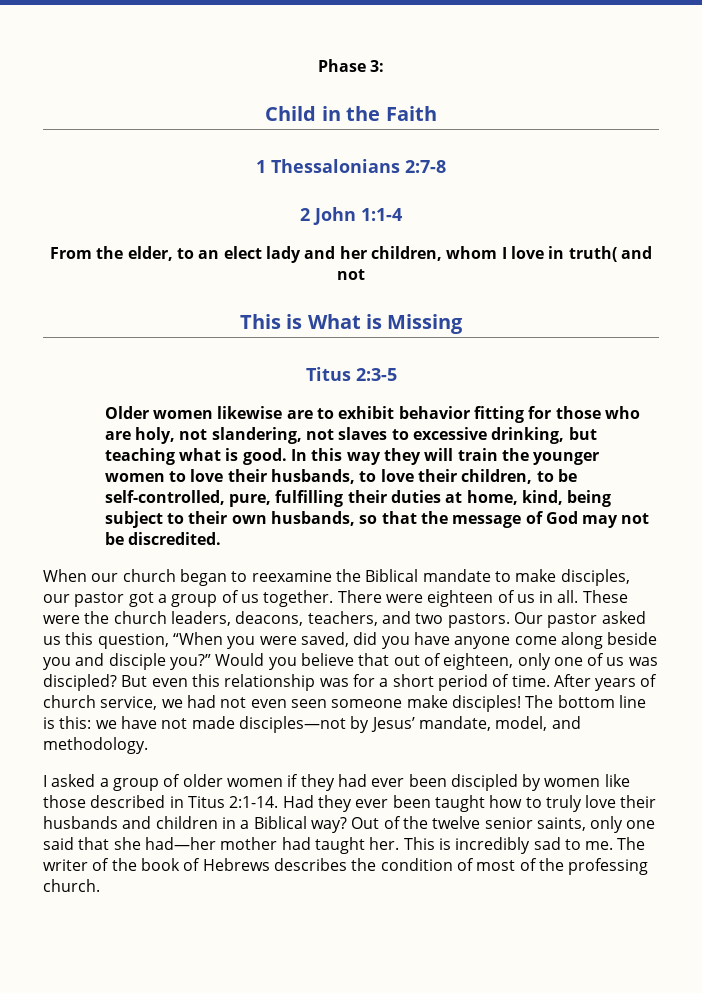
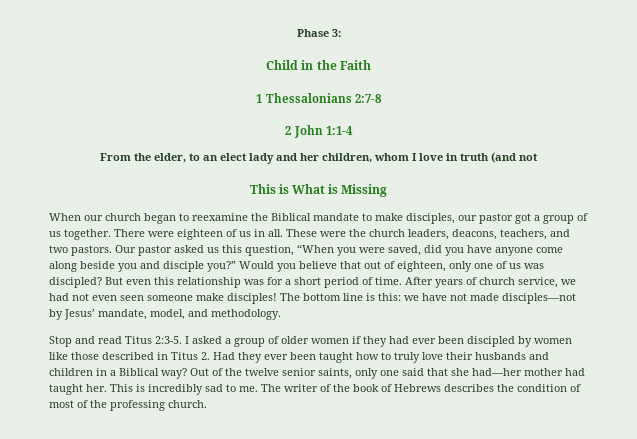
[568,246,652,262] truth( and -> [460,152,516,163] truth (and
[305,367,397,381] [104,406,640,423] [104,427,597,444] [104,448,600,465] [104,469,577,484] [104,490,612,507] [104,511,650,528] [104,532,221,545] // Titus 2:3-5 // Older women likewise are to exhibit behavior fitting for those who are holy, not slandering, not slaves to excessive drinking, but teaching what is good. In this way they will train the younger women to love their husbands, to love their children, to be self-controlled, pure, fulfilling their duties at home, kind, being subject to their own husbands, so that the message of God may not be discredited. -> (388, 190) none
(148, 745) none -> [49,336,182,347] Stop and read Titus 2:3-5.
[229,796,279,808] 2:1-14. -> [201,352,210,360] 2.

